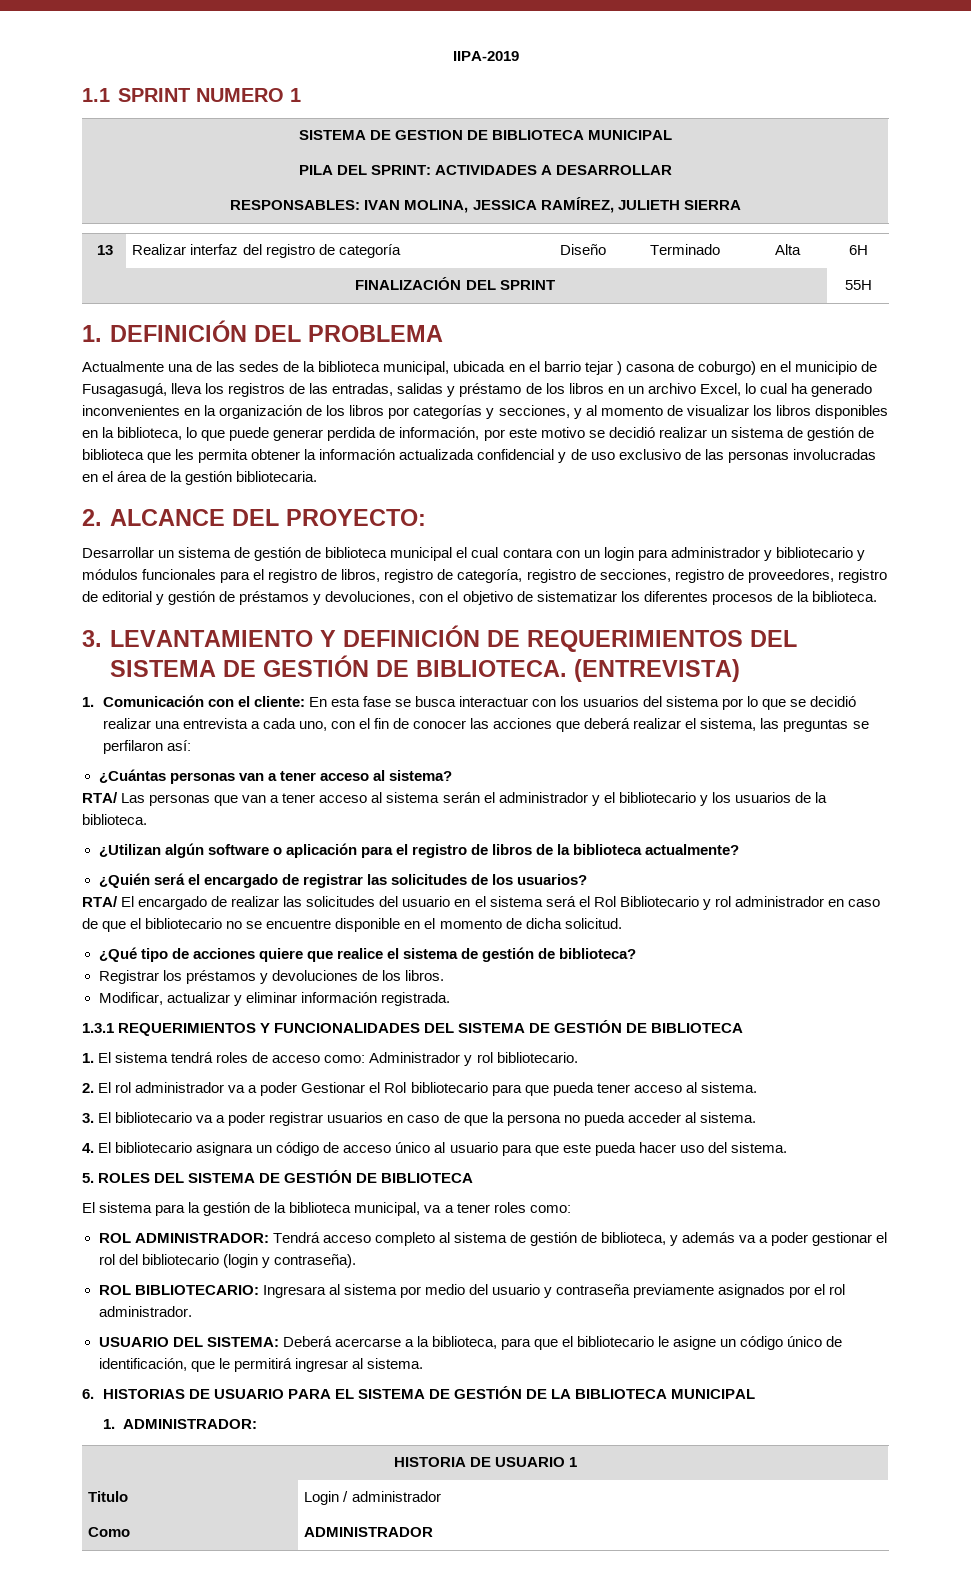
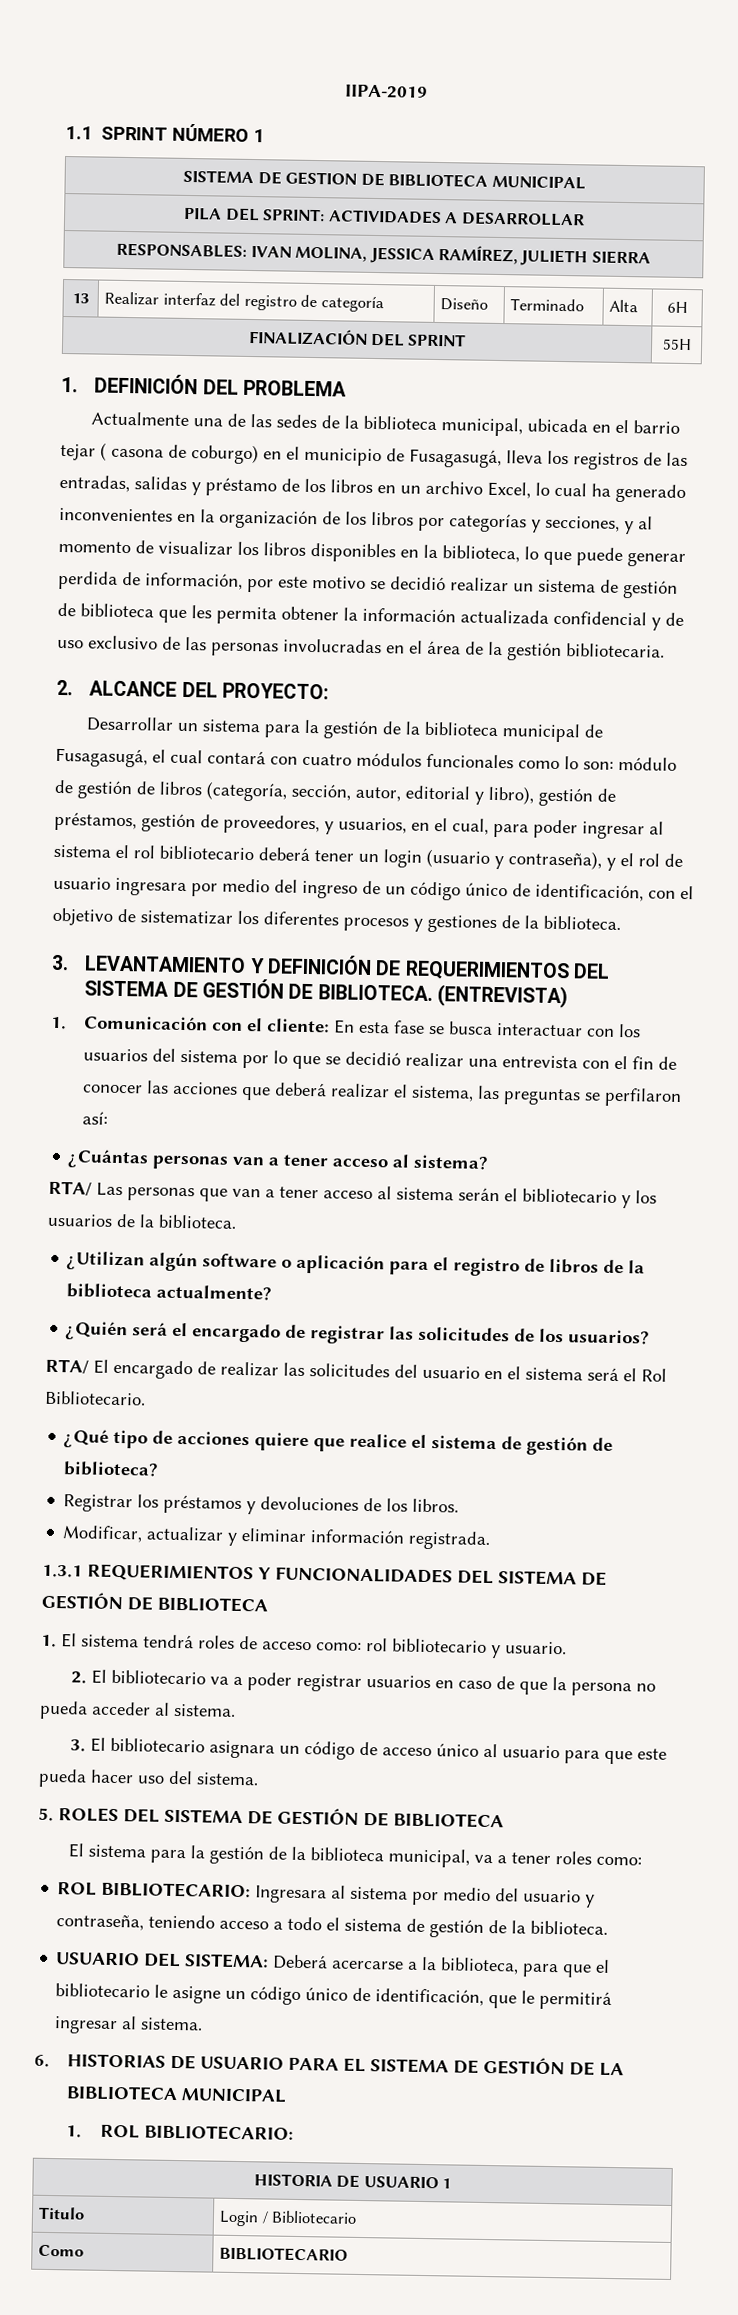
[195,88,284,102] NUMERO -> [172,123,250,142] NÚMERO
[616,361,622,375] ) -> [100,442,107,461] (
[234,547,865,561] [82,569,887,583] [82,591,416,605] de gestión de biblioteca municipal el cual contara con un login para administrador y bibliotecario y módulos funcionales para el registro de libros, registro de categoría, registro de secciones, registro de proveedores, registro de editorial y gestión de préstamos y devoluciones, -> [263,719,603,743] [55,747,677,771] [54,779,616,807] [54,811,664,840] [53,844,683,871] [53,876,644,902] para la gestión de la biblioteca municipal de Fusagasugá, el cual contará con cuatro módulos funcionales como lo son: módulo de gestión de libros (categoría, sección, autor, editorial y libro), gestión de préstamos, gestión de proveedores, y usuarios, en el cual, para poder ingresar al sistema el rol bibliotecario deberá tener un login (usuario y contraseña), y el rol de usuario ingresara por medio del ingreso de un código único de identificación,
(773, 599) none -> [413,914,497,934] y gestiones
[250,718,327,731] a cada uno, -> (579, 1062) none
[498,792,615,806] administrador y el -> (518, 1195) none
[619,896,880,910] [82,918,622,932] Bibliotecario y rol administrador en caso de que el bibliotecario no se encuentre disponible en el momento de dicha solicitud. -> [45,1390,146,1406] Bibliotecario.
[369,1052,578,1066] [82,1082,757,1096] [82,1113,94,1123] Administrador y rol bibliotecario. // 2. El rol administrador va a poder Gestionar el Rol bibliotecario para que pueda tener acceso al sistema. // 3. -> [366,1638,567,1659] [70,1671,87,1684] rol bibliotecario y usuario. // 2.
[82,1143,94,1153] 4. -> [69,1739,86,1752] 3.
[98,1232,888,1246] [98,1254,356,1268] // ROL ADMINISTRADOR: Tendrá acceso completo al sistema de gestión de biblioteca, y además va a poder gestionar el rol del bibliotecario (login y contraseña). -> (642, 1861) none
[556,1284,846,1298] [98,1306,192,1317] contraseña previamente asignados por el rol administrador. -> [56,1914,609,1938] contraseña, teniendo acceso a todo el sistema de gestión de la biblioteca.
[122,1419,257,1429] ADMINISTRADOR: -> [99,2124,294,2141] ROL BIBLIOTECARIO:
[351,1491,441,1502] administrador -> [271,2210,358,2224] Bibliotecario
[304,1527,434,1537] ADMINISTRADOR -> [219,2246,349,2262] BIBLIOTECARIO

